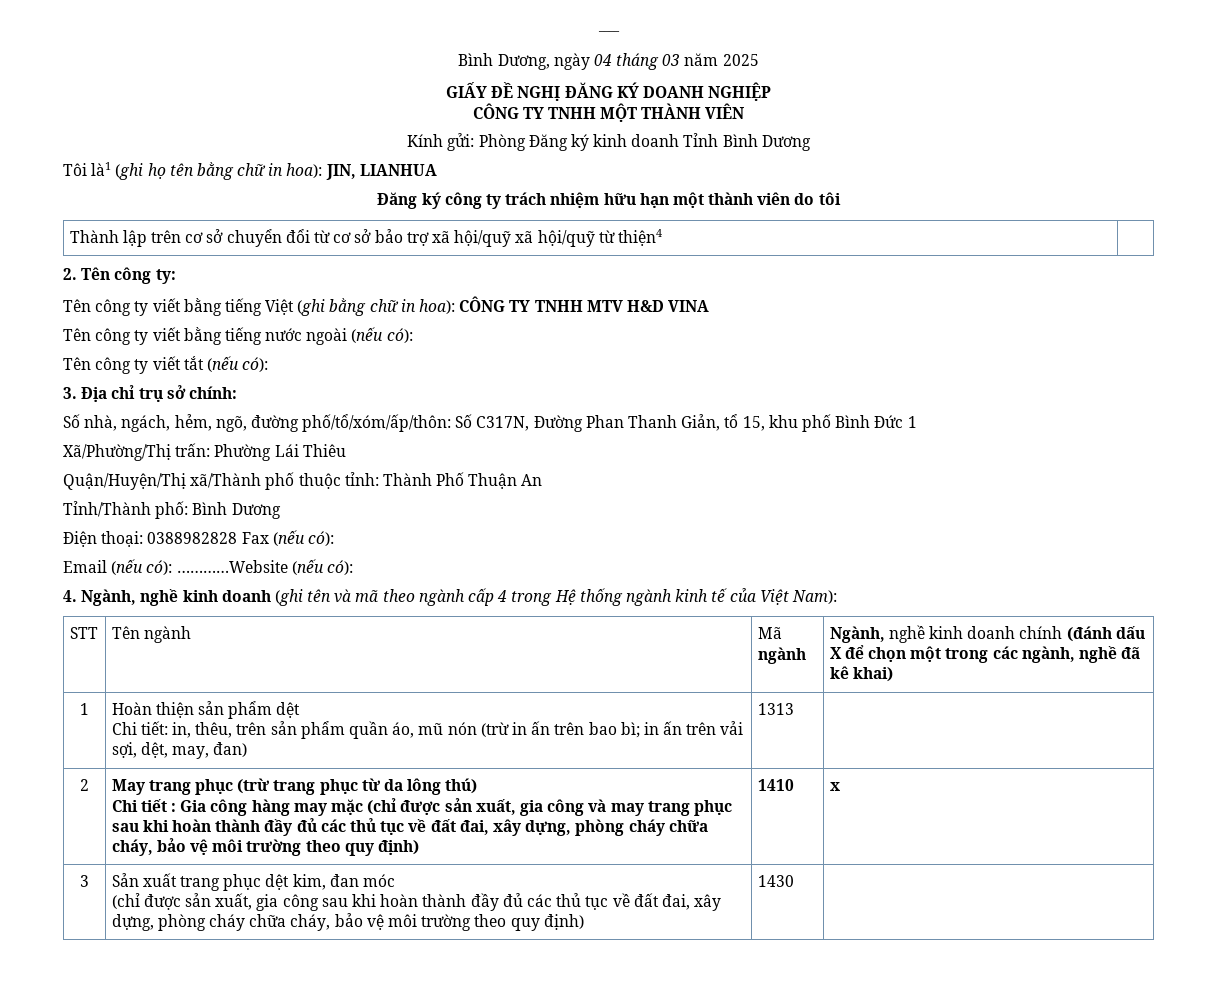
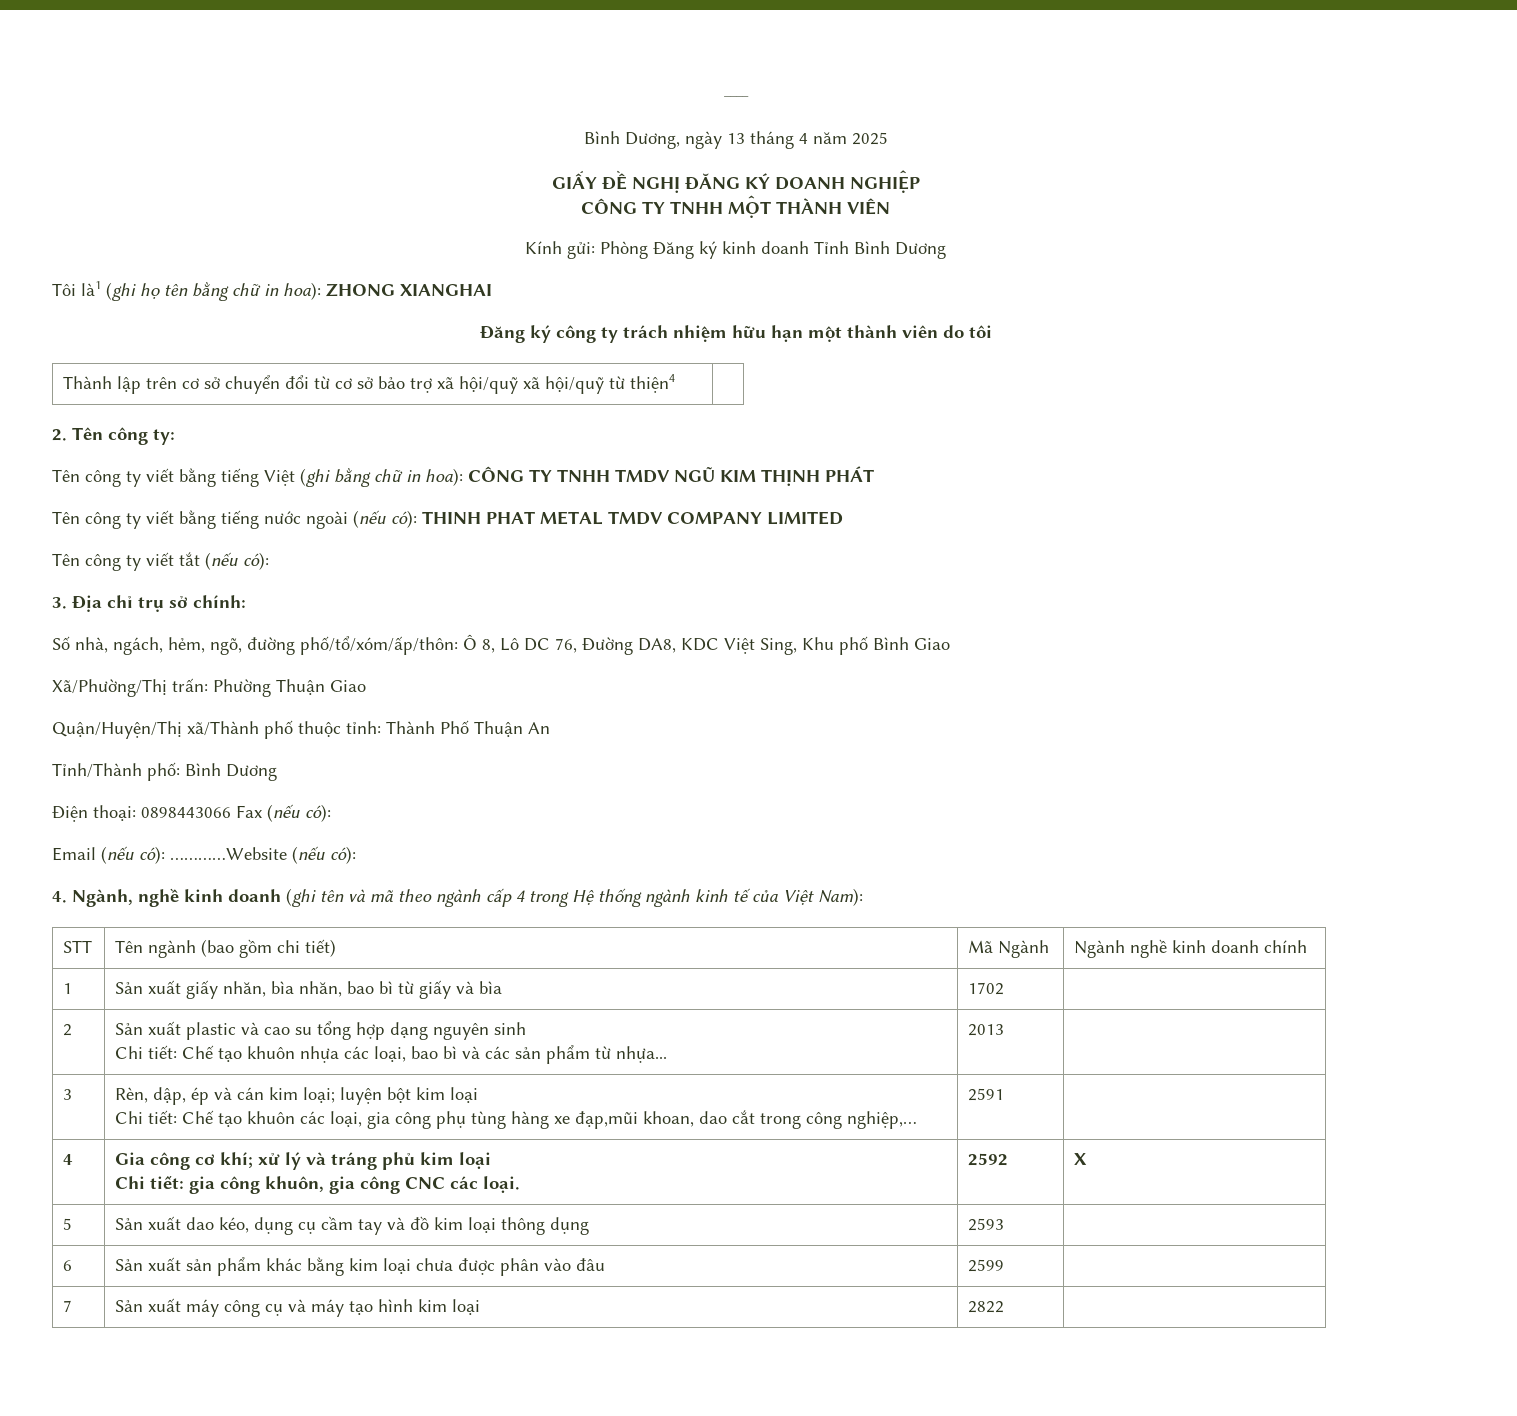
[593,53,681,70] 04 tháng 03 -> [726,131,808,149] 13 tháng 4
[325,164,437,180] JIN, LIANHUA -> [326,283,492,297] ZHONG XIANGHAI
[586,300,710,312] MTV H&D VINA -> [615,466,874,486] TMDV NGŨ KIM THỊNH PHÁT
(413, 335) none -> [422,511,843,525] THINH PHAT METAL TMDV COMPANY LIMITED
[455,414,917,432] Số C317N, Đường Phan Thanh Giản, tổ 15, khu phố Bình Đức 1 -> [463,634,950,655] Ô 8, Lô DC 76, Đường DA8, KDC Việt Sing, Khu phố Bình Giao
[274,444,346,457] Lái Thiêu -> [276,679,366,695] Thuận Giao
[147,532,238,544] 0388982828 -> [141,807,231,818] 0898443066
(191, 634) none -> [201,939,337,958] (bao gồm chi tiết)
[757,647,806,664] [829,626,885,643] ngành | Ngành, -> [998,940,1050,958] [1074,940,1126,958] Ngành | Ngành
[1066,626,1145,642] [829,645,1141,663] [829,666,893,682] [80,703,89,715] [111,701,301,719] [111,721,744,739] [111,742,248,759] [757,703,794,715] [80,779,89,791] [111,778,478,795] [111,798,732,816] [111,818,708,836] [111,838,420,856] [757,779,794,791] [829,782,840,791] [80,875,89,887] [111,873,396,891] [111,893,722,911] [111,913,584,931] [757,875,794,887] (đánh dấu X để chọn một trong các ngành, nghề đã kê khai) // 1 | Hoàn thiện sản phẩm dệt // Chi tiết: in, thêu, trên sản phẩm quần áo, mũ nón (trừ in ấn trên bao bì; in ấn trên vải sợi, dệt, may, đan) | 1313 | // 2 | May trang phục (trừ trang phục từ da lông thú) // Chi tiết : Gia công hàng may mặc (chỉ được sản xuất, gia công và may trang phục sau khi hoàn thành đầy đủ các thủ tục về đất đai, xây dựng, phòng cháy chữa cháy, bảo vệ môi trường theo quy định) | 1410 | x // 3 | Sản xuất trang phục dệt kim, đan móc // (chỉ được sản xuất, gia công sau khi hoàn thành đầy đủ các thủ tục về đất đai, xây dựng, phòng cháy chữa cháy, bảo vệ môi trường theo quy định) | 1430 -> [63,983,73,994] [115,980,503,999] [968,982,1005,995] [63,1024,73,1036] [115,1021,527,1040] [115,1045,668,1064] [968,1024,1005,1036] [63,1089,73,1100] [115,1087,479,1105] [115,1110,918,1129] [968,1088,1005,1101] [63,1154,74,1165] [115,1152,492,1170] [115,1176,521,1194] [968,1153,1009,1166] [1074,1153,1088,1165] [63,1218,73,1230] [115,1216,590,1235] [968,1218,1005,1231] [63,1260,73,1271] [115,1257,606,1276] [968,1259,1005,1272] [63,1300,73,1312] [115,1298,481,1317] [968,1301,1005,1313] // 1 | Sản xuất giấy nhăn, bìa nhăn, bao bì từ giấy và bìa | 1702 | // 2 | Sản xuất plastic và cao su tổng hợp dạng nguyên sinh // Chi tiết: Chế tạo khuôn nhựa các loại, bao bì và các sản phẩm từ nhựa... | 2013 | // 3 | Rèn, dập, ép và cán kim loại; luyện bột kim loại // Chi tiết: Chế tạo khuôn các loại, gia công phụ tùng hàng xe đạp,mũi khoan, dao cắt trong công nghiệp,… | 2591 | // 4 | Gia công cơ khí; xử lý và tráng phủ kim loại // Chi tiết: gia công khuôn, gia công CNC các loại. | 2592 | X // 5 | Sản xuất dao kéo, dụng cụ cầm tay và đồ kim loại thông dụng | 2593 | // 6 | Sản xuất sản phẩm khác bằng kim loại chưa được phân vào đâu | 2599 | // 7 | Sản xuất máy công cụ và máy tạo hình kim loại | 2822

